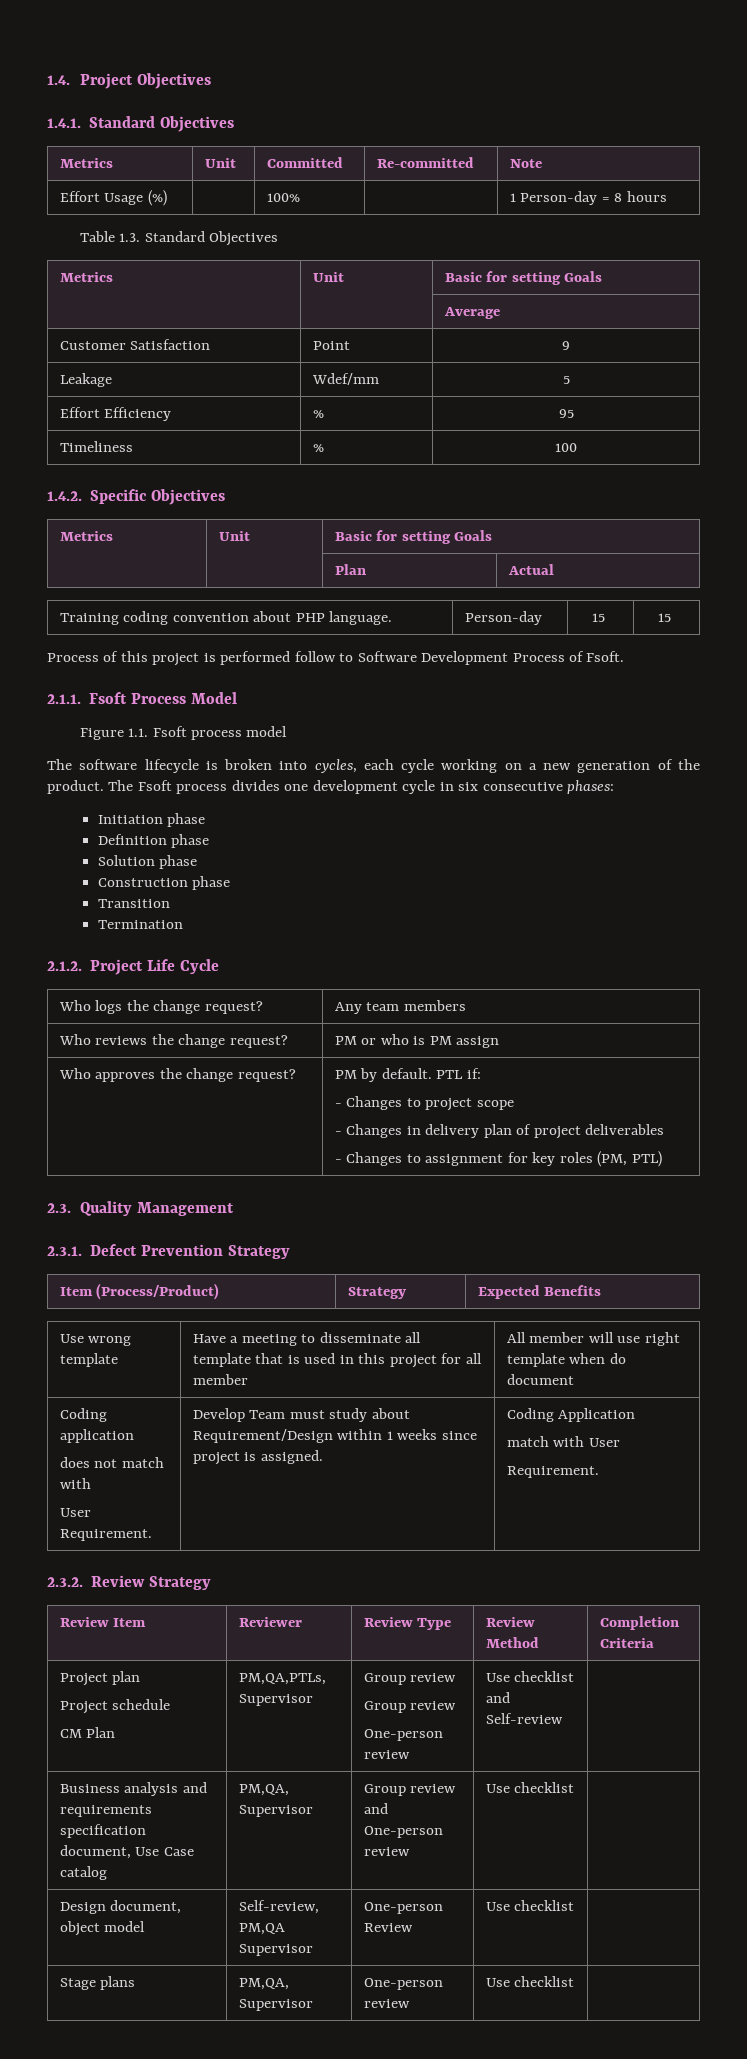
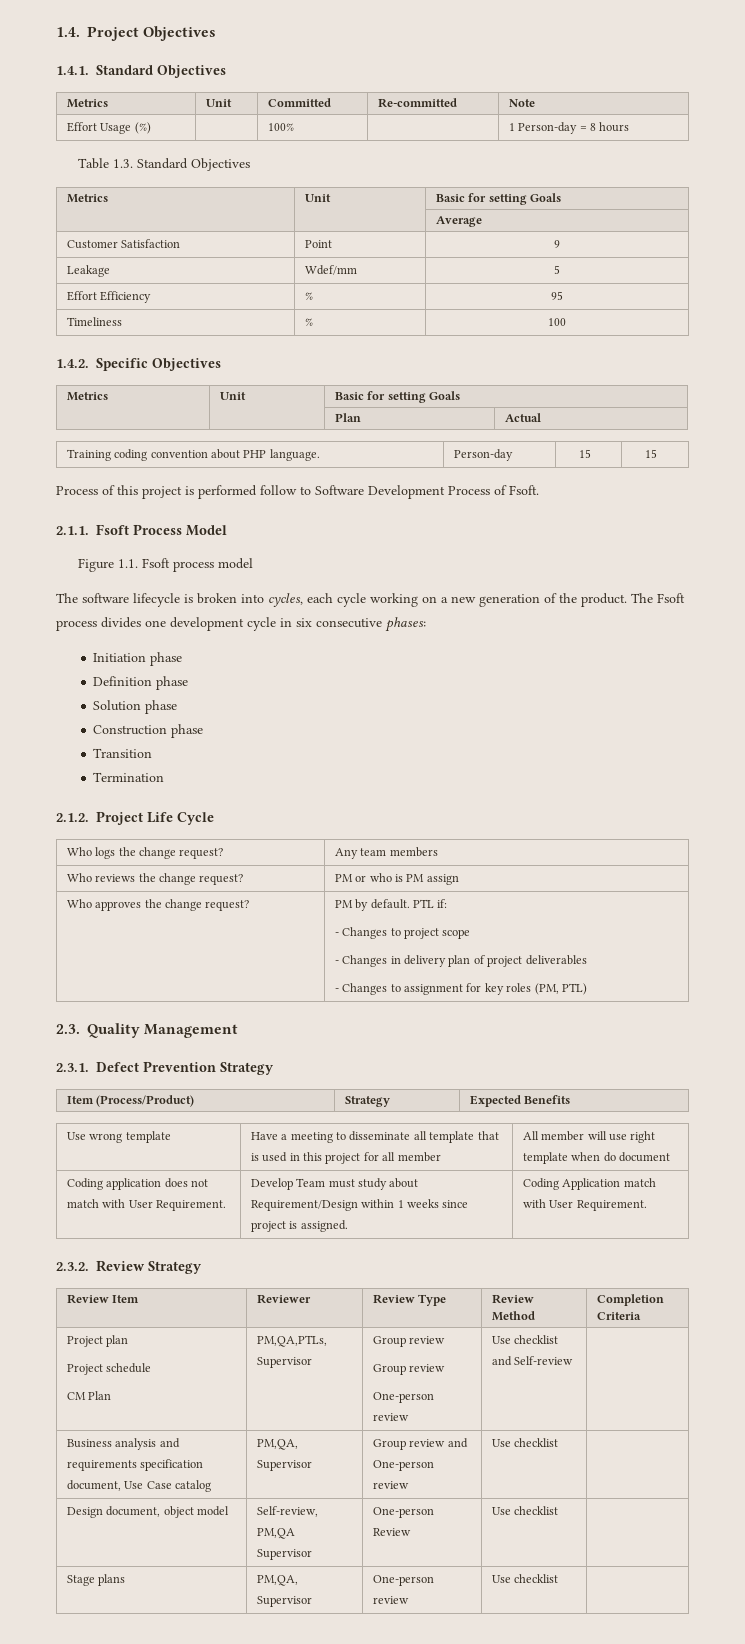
(134, 1436) // -> (162, 1184) none
(91, 1483) // -> (126, 1203) none
[506,1436,620,1447] // match with User // -> [623,1178,656,1187] [522,1199,574,1208] match with User

